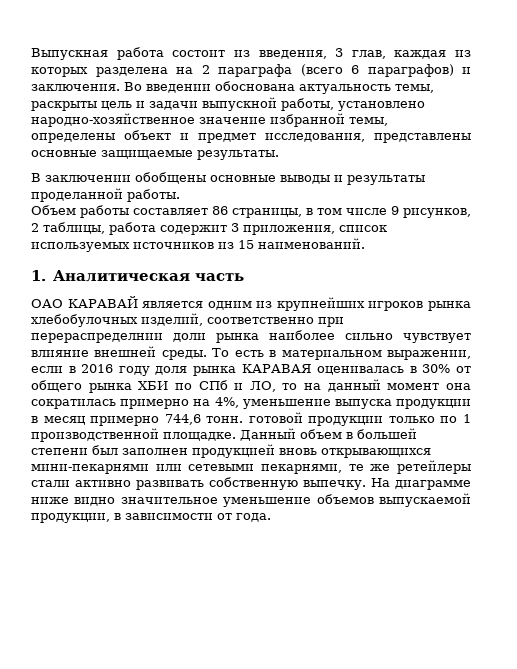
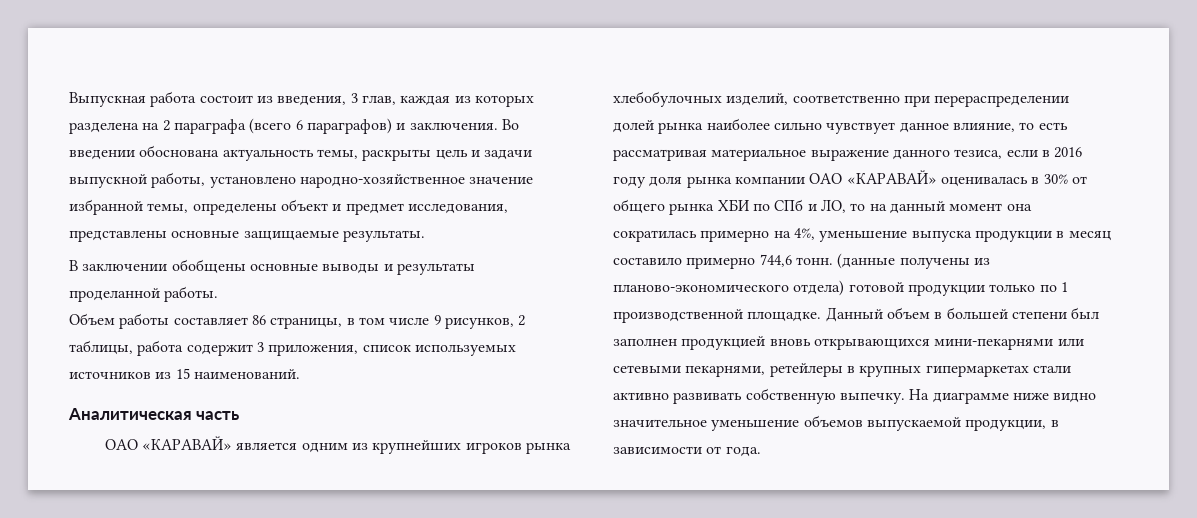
[31,270,46,281] 1. -> (300, 374) none
[67,295,138,308] КАРАВАЙ -> [141,436,232,450] «КАРАВАЙ»
[31,333,206,343] перераспределнии доли -> [934,95,1070,107] [613,120,654,133] перераспределении долей
[31,346,471,360] влияние внешней среды. То есть в материальном выражении, -> [899,122,1068,133] [613,149,1003,161] данное влияние, то есть рассматривая материальное выражение данного тезиса,
[241,364,312,373] КАРАВАЯ -> [734,170,937,184] компании ОАО «КАРАВАЙ»
(85, 420) none -> [613,257,682,265] составило
(244, 419) none -> [837,253,990,269] [613,280,845,296] (данные получены из планово-экономического отдела)
[348,460,472,474] те же ретейлеры -> [769,363,1029,377] ретейлеры в крупных гипермаркетах

